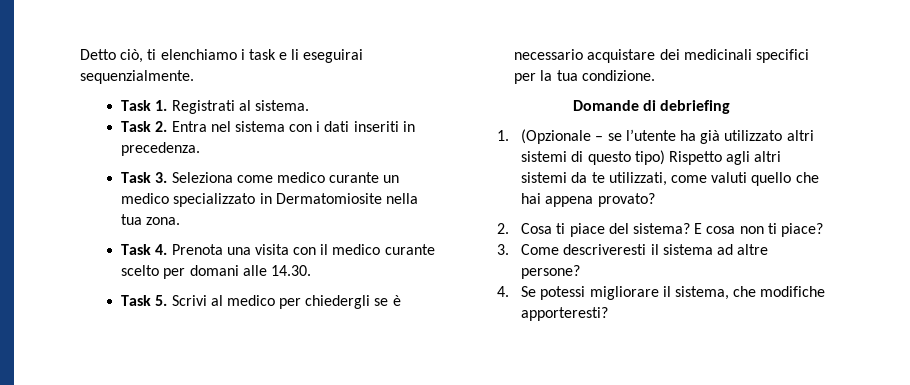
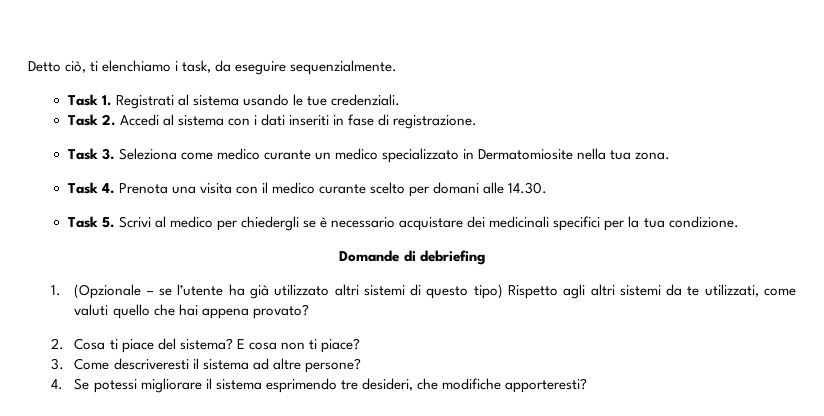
[248,49,364,63] task e li eseguirai -> [182,60,287,75] task, da eseguire
[254,100,309,111] sistema. -> [192,94,401,106] sistema usando le tue credenziali.
[171,121,231,132] Entra nel -> [119,114,174,126] Accedi al
[121,142,201,156] precedenza. -> [348,114,478,129] fase di registrazione.
[674,286,729,300] sistema, -> [215,378,413,393] sistema esprimendo tre desideri,

